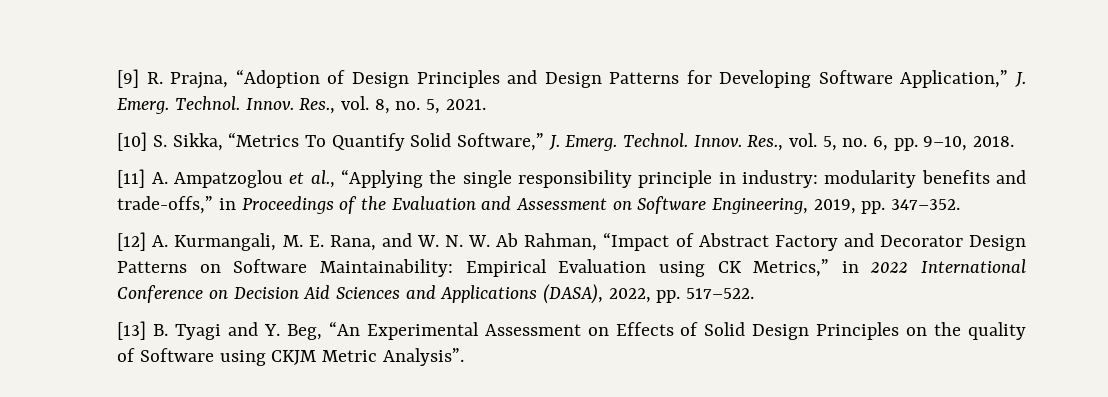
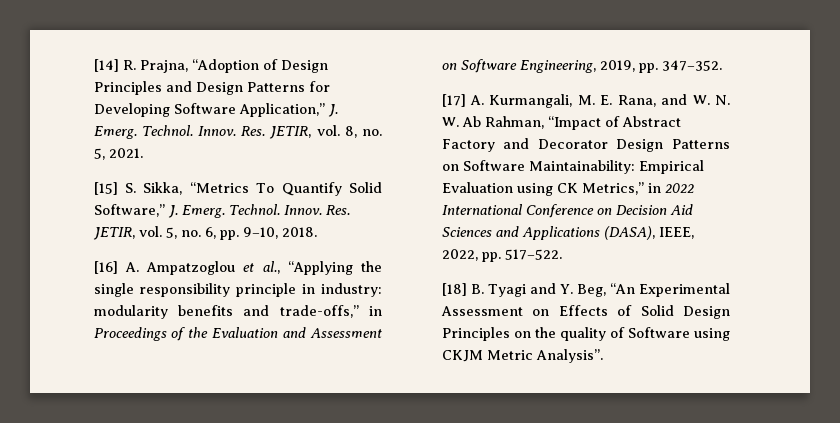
[117,69,140,88] [9] -> [93,59,119,72] [14]
[299,98,336,114] Res., -> [241,126,312,139] Res. JETIR,
[117,132,148,151] [10] -> [93,182,118,195] [15]
[747,135,784,151] Res., -> [325,205,350,215] [92,227,135,240] Res. JETIR,
[117,169,146,188] [11] -> [93,261,118,274] [16]
[117,232,147,251] [12] -> [441,94,466,107] [17]
(603, 294) none -> [658,227,694,239] IEEE,
[117,321,147,340] [13] -> [441,283,467,296] [18]

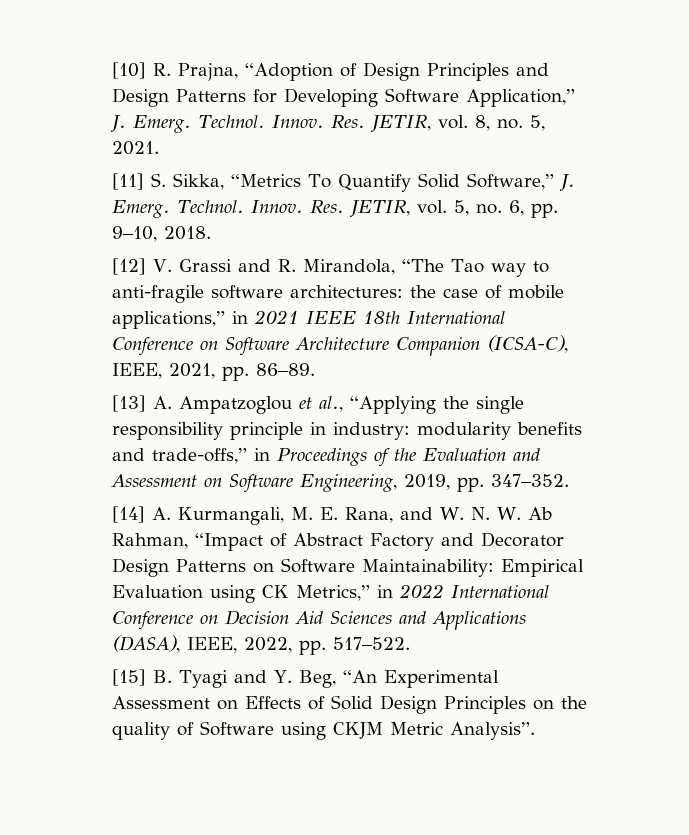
[93,59,119,72] [14] -> [112,62,147,79] [10]
[93,182,118,195] [15] -> [112,173,145,190] [11]
[93,261,118,274] [16] -> [112,258,550,277] [112,285,565,303] [112,310,506,329] [112,335,569,356] [112,363,316,381] [112,395,147,412] [12] V. Grassi and R. Mirandola, “The Tao way to anti-fragile software architectures: the case of mobile applications,” in 2021 IEEE 18th International Conference on Software Architecture Companion (ICSA-C), IEEE, 2021, pp. 86–89. // [13]
[441,94,466,107] [17] -> [112,506,146,523] [14]
[441,283,467,296] [18] -> [112,669,147,686] [15]

